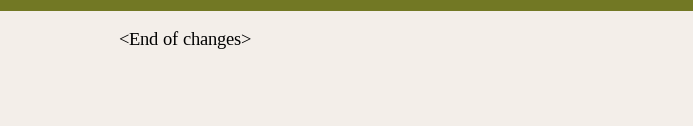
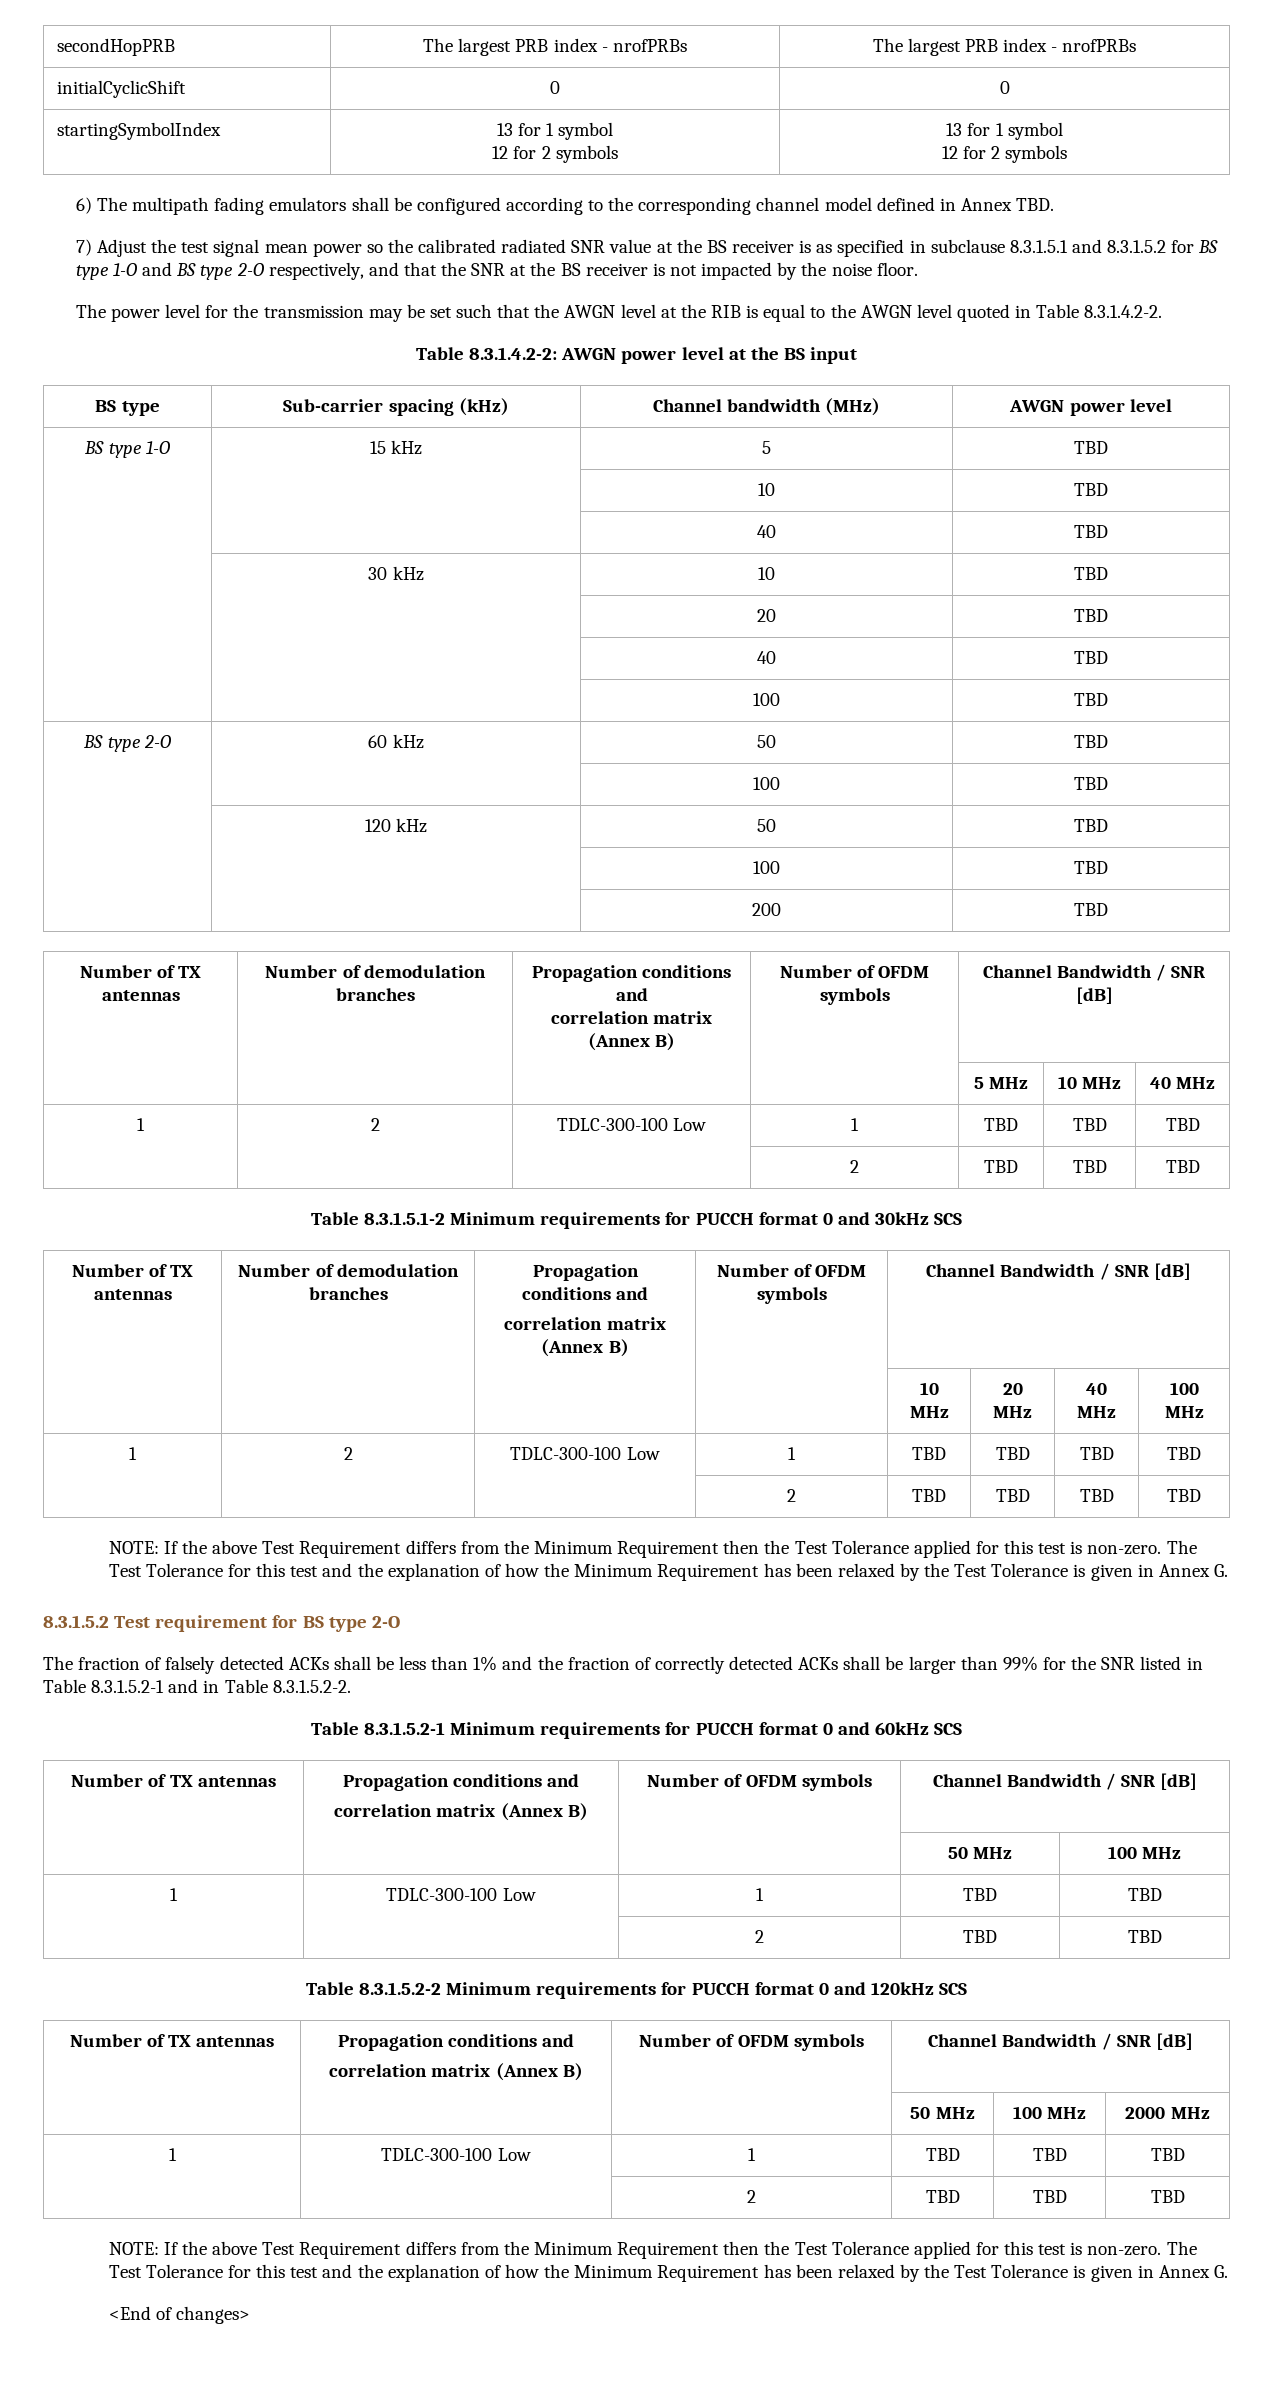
(119, 38) none -> [56,38,175,56] [423,38,687,56] [872,38,1137,56] [56,80,186,98] [550,81,560,94] [999,81,1010,94] [56,122,221,140] [496,122,614,140] [492,145,618,163] [946,122,1063,140] [941,145,1068,163] [75,197,1055,215] [75,239,1219,257] [75,262,918,280] [75,304,1163,322] [415,347,858,364] [95,400,160,416] [283,398,509,416] [652,398,881,416] [1009,399,1172,416] [84,441,170,458] [369,440,423,455] [762,441,771,454] [1074,441,1108,454] [758,483,775,496] [1074,483,1108,496] [757,525,776,538] [1074,525,1108,538] [368,566,424,581] [758,567,775,580] [1074,567,1108,580] [757,609,776,622] [1074,609,1108,622] [757,651,776,664] [1074,651,1108,664] [753,693,780,706] [1074,693,1108,706] [83,735,171,752] [368,734,424,749] [757,735,776,748] [1074,735,1108,748] [753,777,780,790] [1074,777,1108,790] [364,818,428,833] [757,819,776,832] [1074,819,1108,832] [753,861,780,874] [1074,861,1108,874] [752,903,781,916] [1074,903,1108,916] [79,965,202,978] [101,990,180,1001] [265,965,486,978] [335,988,415,1001] [531,965,732,982] [615,988,648,1001] [550,1011,713,1024] [587,1033,676,1051] [779,965,930,978] [819,988,890,1005] [982,964,1206,981] [1075,987,1113,1004] [973,1077,1029,1089] [1057,1076,1122,1089] [1149,1077,1216,1089] [137,1118,145,1131] [370,1118,380,1131] [556,1118,707,1131] [851,1118,859,1131] [984,1118,1018,1131] [1072,1118,1107,1131] [1165,1118,1200,1131] [850,1160,859,1173] [984,1160,1018,1173] [1072,1160,1107,1173] [1165,1160,1200,1173] [310,1212,963,1229] [71,1264,194,1277] [93,1289,172,1300] [238,1264,459,1277] [308,1287,388,1300] [532,1264,639,1281] [521,1287,649,1300] [504,1317,666,1330] [541,1339,629,1357] [716,1264,867,1277] [756,1287,827,1304] [926,1263,1191,1280] [919,1382,939,1395] [909,1406,949,1418] [1002,1383,1023,1395] [993,1406,1032,1418] [1086,1383,1107,1395] [1077,1406,1116,1418] [1169,1382,1199,1395] [1164,1406,1204,1418] [129,1447,137,1460] [343,1447,353,1460] [510,1447,660,1460] [788,1447,796,1460] [912,1447,946,1460] [995,1447,1030,1460] [1079,1447,1114,1460] [1167,1447,1201,1460] [787,1489,796,1502] [912,1489,946,1502] [995,1489,1030,1502] [1079,1489,1114,1502] [1167,1489,1201,1502] [108,1540,1197,1558] [108,1563,1228,1581] [43,1615,400,1632] [43,1656,1203,1674] [43,1679,351,1693] [310,1722,963,1739] [71,1774,276,1787] [342,1774,580,1791] [334,1803,588,1821] [647,1774,872,1791] [932,1773,1198,1790] [947,1847,1013,1859] [1107,1846,1182,1859] [170,1888,178,1901] [386,1888,536,1901] [756,1888,764,1901] [963,1888,997,1901] [1127,1888,1162,1901] [755,1930,764,1943] [963,1930,997,1943] [1127,1930,1162,1943] [305,1982,968,1999] [69,2034,275,2047] [337,2034,575,2051] [329,2063,583,2081] [639,2034,864,2051] [928,2033,1193,2050] [910,2107,975,2119] [1012,2106,1087,2119] [1125,2107,1210,2119] [168,2148,177,2161] [381,2148,531,2161] [748,2148,756,2161] [925,2148,960,2161] [1032,2148,1067,2161] [1150,2148,1185,2161] [747,2190,756,2203] [925,2190,960,2203] [1032,2190,1067,2203] [1150,2190,1185,2203] [108,2241,1197,2259] [108,2264,1228,2282] secondHopPRB | The largest PRB index - nrofPRBs | The largest PRB index - nrofPRBs // initialCyclicShift | 0 | 0 // startingSymbolIndex | 13 for 1 symbol // 12 for 2 symbols | 13 for 1 symbol // 12 for 2 symbols // 6) The multipath fading emulators shall be configured according to the corresponding channel model defined in Annex TBD. // 7) Adjust the test signal mean power so the calibrated radiated SNR value at the BS receiver is as specified in subclause 8.3.1.5.1 and 8.3.1.5.2 for BS type 1-O and BS type 2-O respectively, and that the SNR at the BS receiver is not impacted by the noise floor. // The power level for the transmission may be set such that the AWGN level at the RIB is equal to the AWGN level quoted in Table 8.3.1.4.2-2. // Table 8.3.1.4.2-2: AWGN power level at the BS input // BS type | Sub-carrier spacing (kHz) | Channel bandwidth (MHz) | AWGN power level // BS type 1-O | 15 kHz | 5 | TBD // | | 10 | TBD // | | 40 | TBD // | 30 kHz | 10 | TBD // | | 20 | TBD // | | 40 | TBD // | | 100 | TBD // BS type 2-O | 60 kHz | 50 | TBD // | | 100 | TBD // | 120 kHz | 50 | TBD // | | 100 | TBD // | | 200 | TBD // Number of TX antennas | Number of demodulation branches | Propagation conditions and // correlation matrix (Annex B) | Number of OFDM symbols | Channel Bandwidth / SNR [dB] // | | | | 5 MHz | 10 MHz | 40 MHz // 1 | 2 | TDLC-300-100 Low | 1 | TBD | TBD | TBD // | | | 2 | TBD | TBD | TBD // Table 8.3.1.5.1-2 Minimum requirements for PUCCH format 0 and 30kHz SCS // Number of TX antennas | Number of demodulation branches | Propagation conditions and // correlation matrix (Annex B) | Number of OFDM symbols | Channel Bandwidth / SNR [dB] // | | | | 10 MHz | 20 MHz | 40 MHz | 100 MHz // 1 | 2 | TDLC-300-100 Low | 1 | TBD | TBD | TBD | TBD // | | | 2 | TBD | TBD | TBD | TBD // NOTE: If the above Test Requirement differs from the Minimum Requirement then the Test Tolerance applied for this test is non-zero. The Test Tolerance for this test and the explanation of how the Minimum Requirement has been relaxed by the Test Tolerance is given in Annex G. // 8.3.1.5.2 Test requirement for BS type 2-O // The fraction of falsely detected ACKs shall be less than 1% and the fraction of correctly detected ACKs shall be larger than 99% for the SNR listed in Table 8.3.1.5.2-1 and in Table 8.3.1.5.2-2. // Table 8.3.1.5.2-1 Minimum requirements for PUCCH format 0 and 60kHz SCS // Number of TX antennas | Propagation conditions and // correlation matrix (Annex B) | Number of OFDM symbols | Channel Bandwidth / SNR [dB] // | | | 50 MHz | 100 MHz // 1 | TDLC-300-100 Low | 1 | TBD | TBD // | | 2 | TBD | TBD // Table 8.3.1.5.2-2 Minimum requirements for PUCCH format 0 and 120kHz SCS // Number of TX antennas | Propagation conditions and // correlation matrix (Annex B) | Number of OFDM symbols | Channel Bandwidth / SNR [dB] // | | | 50 MHz | 100 MHz | 2000 MHz // 1 | TDLC-300-100 Low | 1 | TBD | TBD | TBD // | | 2 | TBD | TBD | TBD // NOTE: If the above Test Requirement differs from the Minimum Requirement then the Test Tolerance applied for this test is non-zero. The Test Tolerance for this test and the explanation of how the Minimum Requirement has been relaxed by the Test Tolerance is given in Annex G. //

